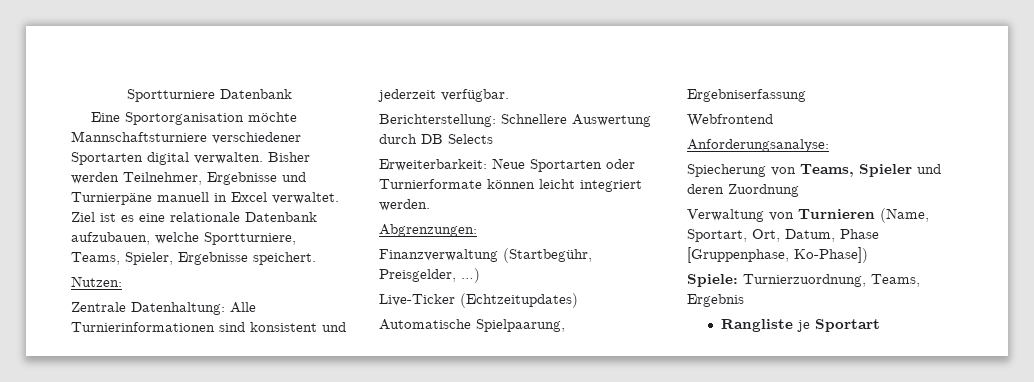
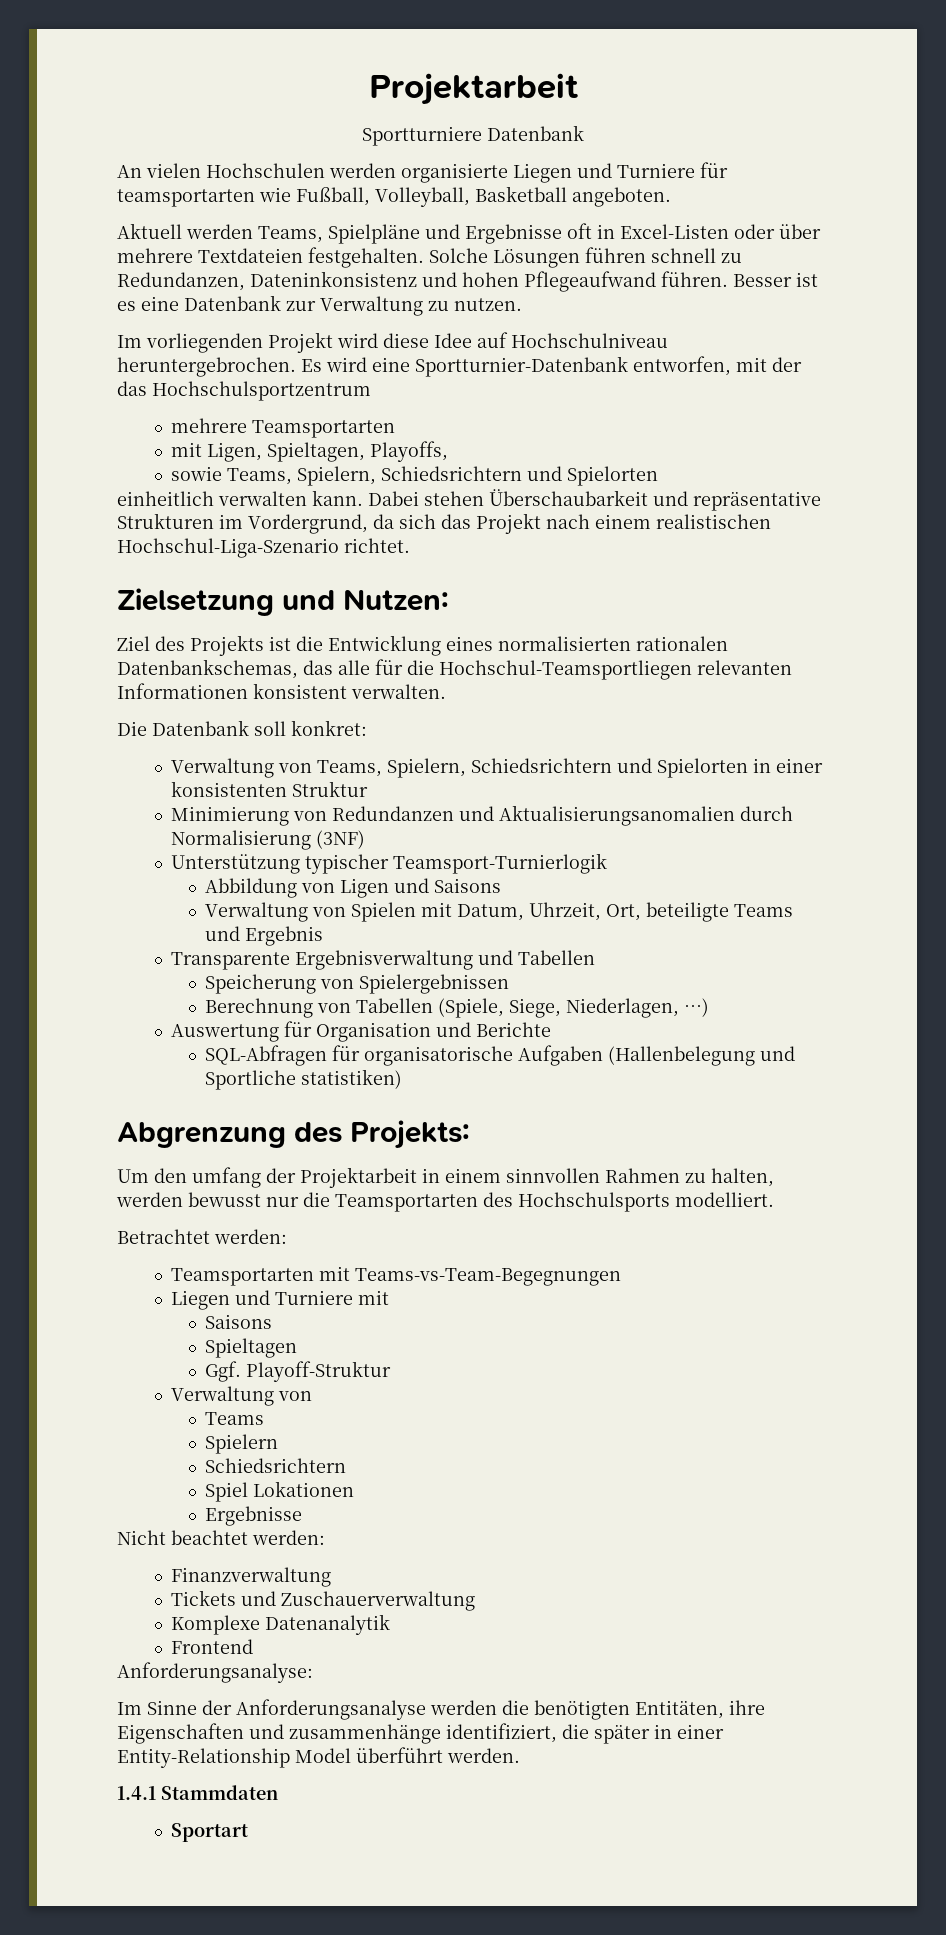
(126, 95) none -> [368,73,578,105] Projektarbeit //
[91,112,298,125] [71,131,301,144] [71,152,310,165] [71,172,306,185] [71,192,339,205] [71,212,317,222] [71,232,296,245] [71,252,316,265] [71,276,122,287] [71,302,256,315] [71,322,346,332] [378,89,509,102] [379,114,651,127] [379,134,493,144] [379,158,635,172] [379,179,642,192] [379,199,430,211] [379,224,477,237] [379,248,592,263] [379,268,480,283] [379,293,578,308] [379,319,565,332] [687,89,806,102] [687,114,773,127] [687,139,829,152] [687,164,941,177] [687,184,799,197] [687,208,929,223] [687,229,879,242] [687,247,868,263] [687,274,920,287] [687,294,744,307] [720,319,810,332] Eine Sportorganisation möchte Mannschaftsturniere verschiedener Sportarten digital verwalten. Bisher werden Teilnehmer, Ergebnisse und Turnierpäne manuell in Excel verwaltet. Ziel ist es eine relationale Datenbank aufzubauen, welche Sportturniere, Teams, Spieler, Ergebnisse speichert. // Nutzen: // Zentrale Datenhaltung: Alle Turnierinformationen sind konsistent und jederzeit verfügbar. // Berichterstellung: Schnellere Auswertung durch DB Selects // Erweiterbarkeit: Neue Sportarten oder Turnierformate können leicht integriert werden. // Abgrenzungen: // Finanzverwaltung (Startbegühr, Preisgelder, …) // Live-Ticker (Echtzeitupdates) // Automatische Spielpaarung, Ergebniserfassung // Webfrontend // Anforderungsanalyse: // Spiecherung von Teams, Spieler und deren Zuordnung // Verwaltung von Turnieren (Name, Sportart, Ort, Datum, Phase [Gruppenphase, Ko-Phase]) // Spiele: Turnierzuordnung, Teams, Ergebnis // Rangliste je -> [117,162,728,183] [117,186,671,207] [117,223,821,244] [117,247,742,268] [117,271,818,292] [117,295,522,316] [117,332,668,353] [117,356,802,377] [117,381,371,401] [170,418,395,438] [170,441,448,462] [170,466,658,486] [117,489,821,511] [117,513,771,534] [117,538,410,558] [117,588,450,616] [117,635,728,656] [117,659,792,680] [117,683,446,699] [117,720,367,736] [170,758,823,778] [170,781,368,797] [170,805,793,826] [170,830,365,850] [170,853,607,874] [204,878,501,898] [204,902,793,922] [204,926,323,946] [170,950,595,970] [204,974,509,994] [204,998,709,1018] [170,1021,551,1042] [204,1045,795,1066] [204,1069,402,1090] [117,1120,471,1149] [117,1167,774,1188] [116,1192,774,1212] [117,1229,287,1244] [170,1266,621,1286] [170,1290,389,1310] [204,1314,272,1329] [204,1338,297,1358] [204,1361,391,1382] [170,1386,312,1406] [204,1412,264,1425] [204,1434,278,1454] [204,1458,346,1473] [204,1481,354,1502] [204,1506,302,1526] [117,1530,325,1545] [170,1567,331,1587] [170,1590,475,1611] [170,1614,390,1635] [170,1639,253,1654] [117,1662,313,1683] [117,1699,765,1720] [117,1723,724,1744] [117,1747,520,1768] [117,1785,278,1800] An vielen Hochschulen werden organisierte Liegen und Turniere für teamsportarten wie Fußball, Volleyball, Basketball angeboten. // Aktuell werden Teams, Spielpläne und Ergebnisse oft in Excel-Listen oder über mehrere Textdateien festgehalten. Solche Lösungen führen schnell zu Redundanzen, Dateninkonsistenz und hohen Pflegeaufwand führen. Besser ist es eine Datenbank zur Verwaltung zu nutzen. // Im vorliegenden Projekt wird diese Idee auf Hochschulniveau heruntergebrochen. Es wird eine Sportturnier-Datenbank entworfen, mit der das Hochschulsportzentrum // mehrere Teamsportarten // mit Ligen, Spieltagen, Playoffs, // sowie Teams, Spielern, Schiedsrichtern und Spielorten // einheitlich verwalten kann. Dabei stehen Überschaubarkeit und repräsentative Strukturen im Vordergrund, da sich das Projekt nach einem realistischen Hochschul-Liga-Szenario richtet. // Zielsetzung und Nutzen: // Ziel des Projekts ist die Entwicklung eines normalisierten rationalen Datenbankschemas, das alle für die Hochschul-Teamsportliegen relevanten Informationen konsistent verwalten. // Die Datenbank soll konkret: // Verwaltung von Teams, Spielern, Schiedsrichtern und Spielorten in einer konsistenten Struktur // Minimierung von Redundanzen und Aktualisierungsanomalien durch Normalisierung (3NF) // Unterstützung typischer Teamsport-Turnierlogik // Abbildung von Ligen und Saisons // Verwaltung von Spielen mit Datum, Uhrzeit, Ort, beteiligte Teams und Ergebnis // Transparente Ergebnisverwaltung und Tabellen // Speicherung von Spielergebnissen // Berechnung von Tabellen (Spiele, Siege, Niederlagen, …) // Auswertung für Organisation und Berichte // SQL-Abfragen für organisatorische Aufgaben (Hallenbelegung und Sportliche statistiken) // Abgrenzung des Projekts: // Um den umfang der Projektarbeit in einem sinnvollen Rahmen zu halten, werden bewusst nur die Teamsportarten des Hochschulsports modelliert. // Betrachtet werden: // Teamsportarten mit Teams-vs-Team-Begegnungen // Liegen und Turniere mit // Saisons // Spieltagen // Ggf. Playoff-Struktur // Verwaltung von // Teams // Spielern // Schiedsrichtern // Spiel Lokationen // Ergebnisse // Nicht beachtet werden: // Finanzverwaltung // Tickets und Zuschauerverwaltung // Komplexe Datenanalytik // Frontend // Anforderungsanalyse: // Im Sinne der Anforderungsanalyse werden die benötigten Entitäten, ihre Eigenschaften und zusammenhänge identifiziert, die später in einer Entity-Relationship Model überführt werden. // 1.4.1 Stammdaten //

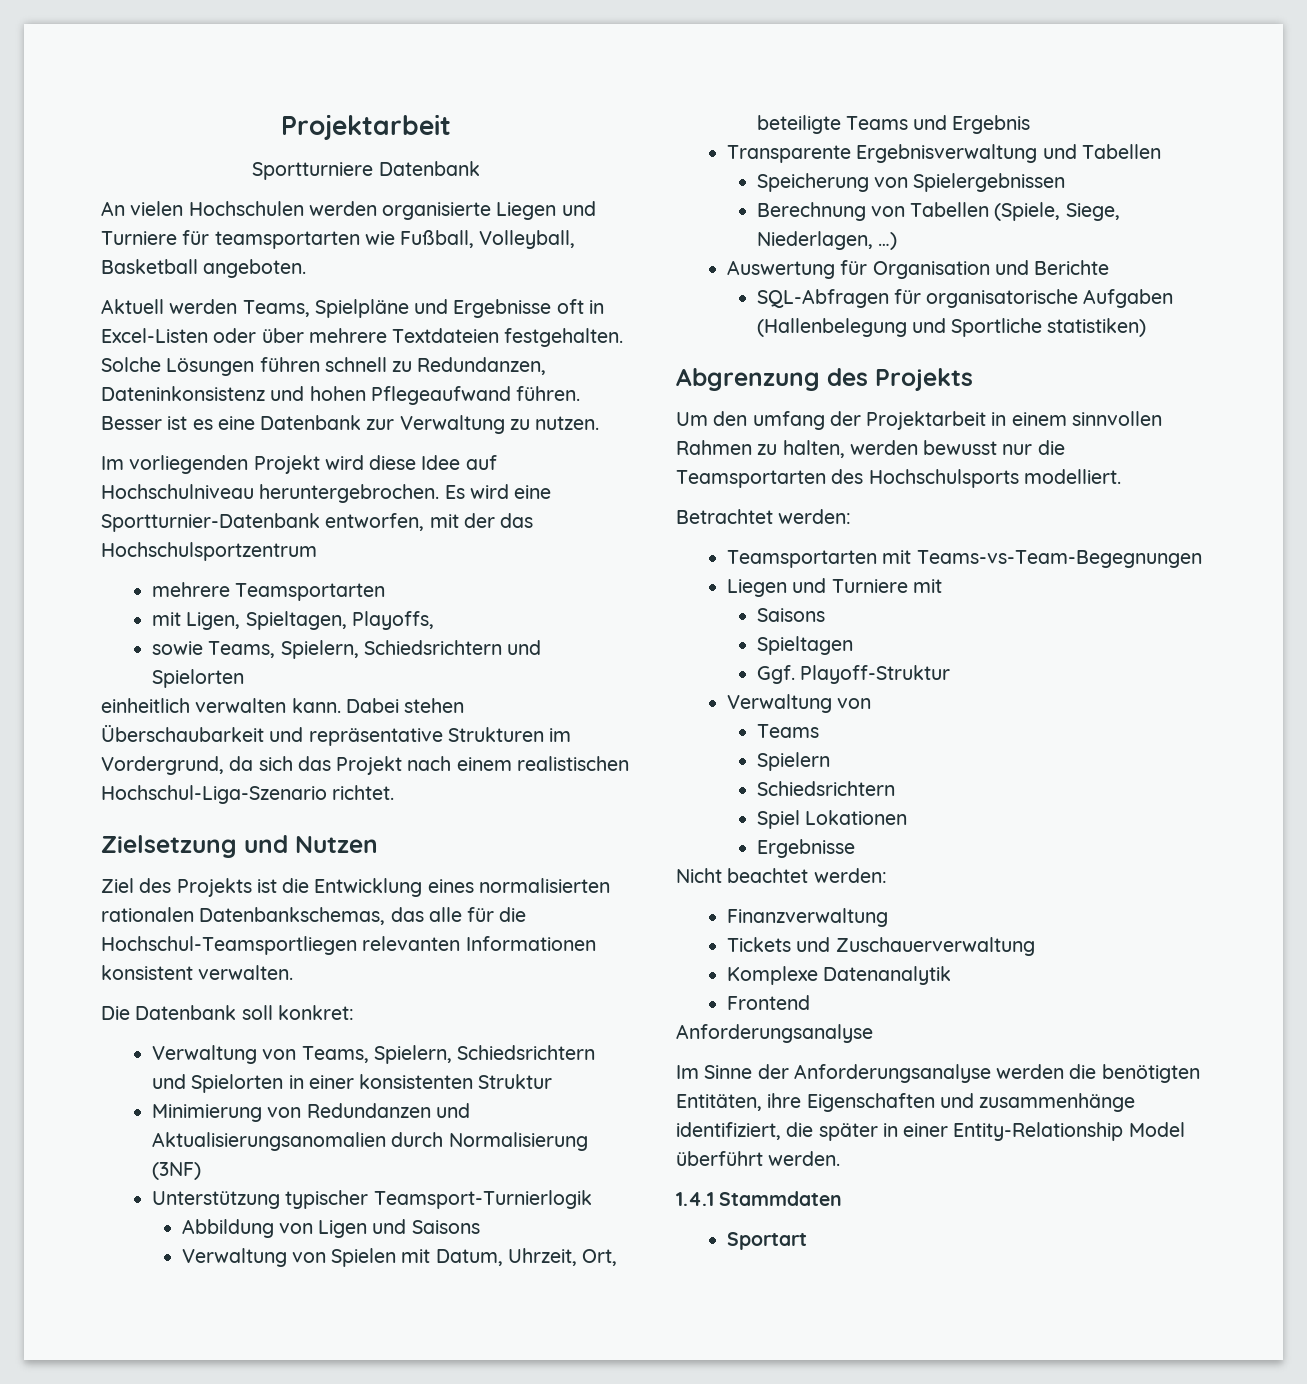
[343,589,450,611] Nutzen: -> [295,836,378,853] Nutzen
[350,1120,471,1149] Projekts: -> [875,368,973,391] Projekts
[117,1662,313,1683] Anforderungsanalyse: -> [676,1024,873,1043] Anforderungsanalyse

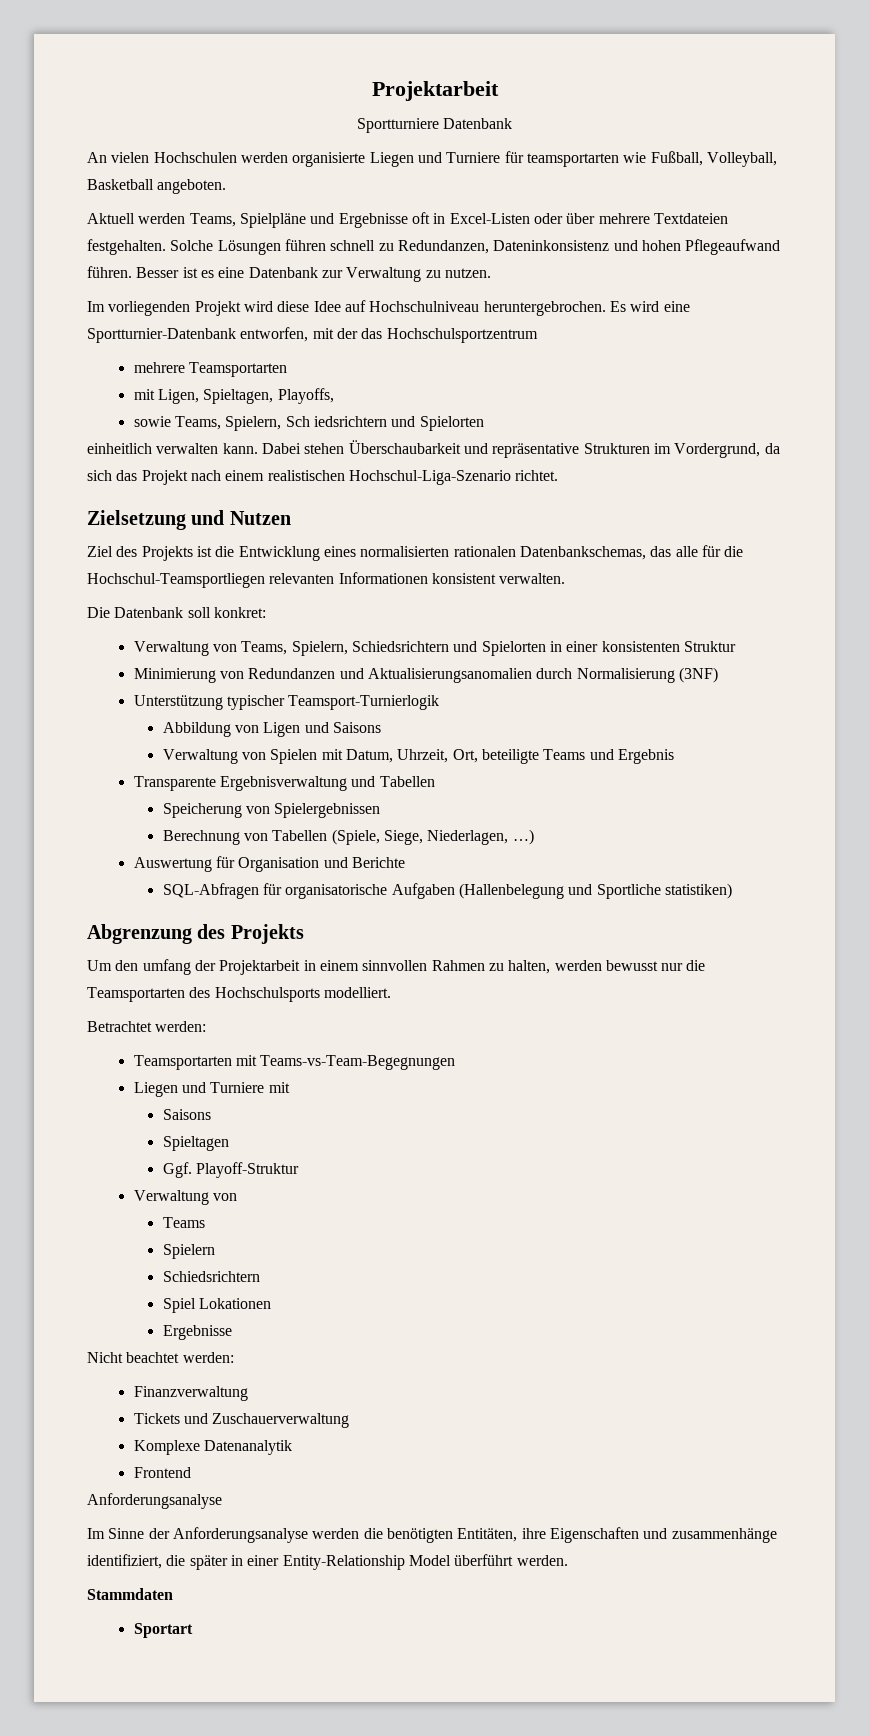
[363,640,502,655] Schiedsrichtern -> [285,416,388,427] Sch iedsrichtern
[676,1192,714,1206] 1.4.1 -> (568, 1560) none

